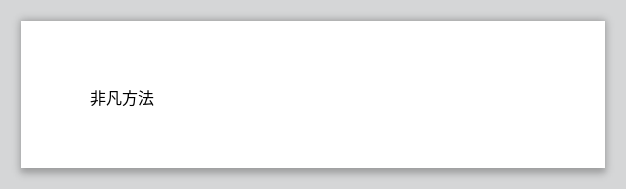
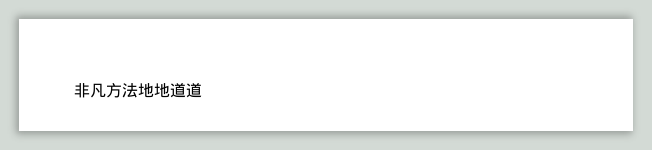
(154, 98) none -> [138,83,202,98] 地地道道

